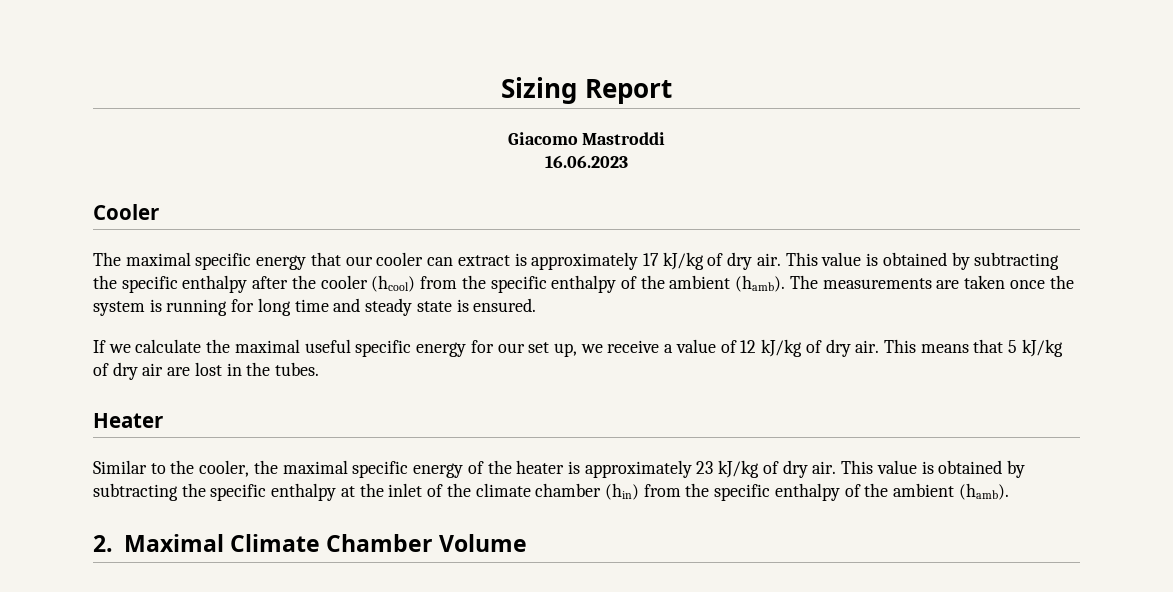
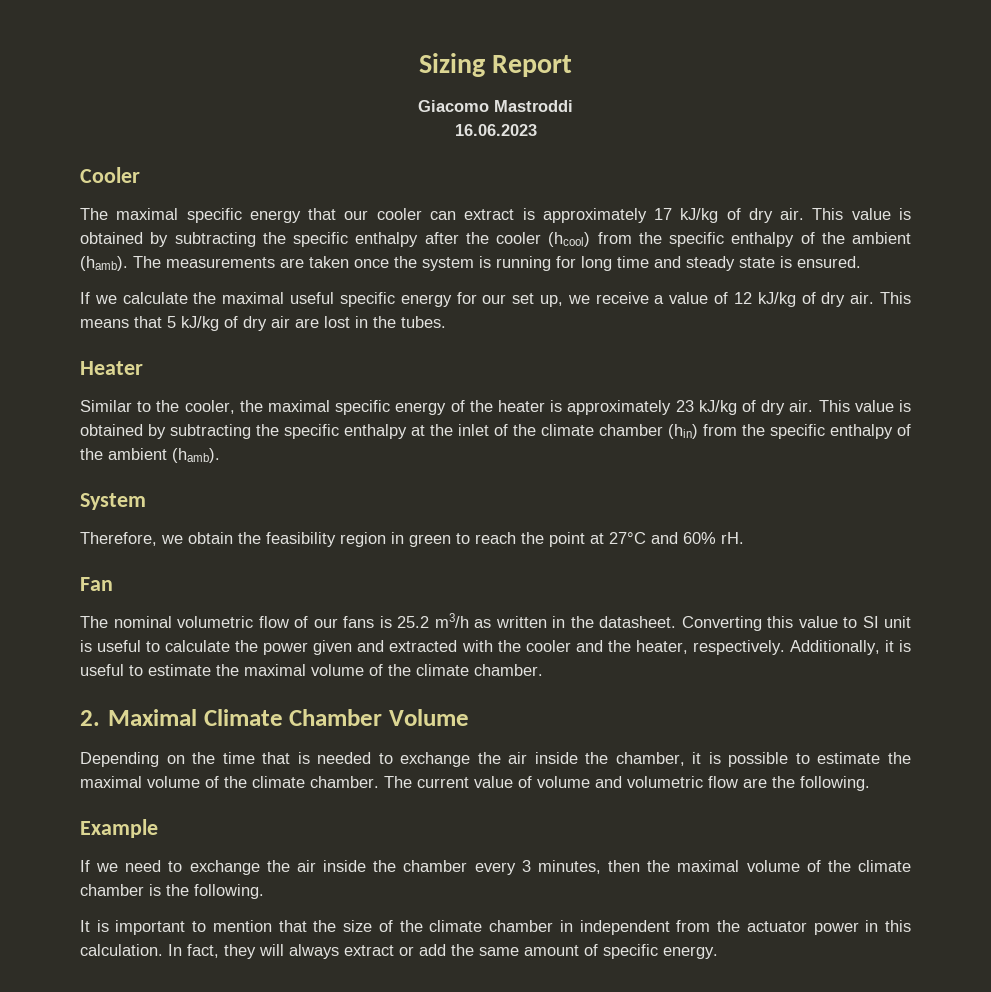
(1009, 491) none -> [80,493,146,510] [80,532,744,547] [80,577,113,591] [80,613,911,631] [80,640,911,655] [80,664,543,676] // System // Therefore, we obtain the feasibility region in green to reach the point at 27°C and 60% rH. // Fan // The nominal volumetric flow of our fans is 25.2 m3/h as written in the datasheet. Converting this value to SI unit is useful to calculate the power given and extracted with the cooler and the heater, respectively. Additionally, it is useful to estimate the maximal volume of the climate chamber.
(527, 543) none -> [80,752,911,767] [80,776,870,791] [80,819,158,838] [80,860,911,875] [80,884,264,899] [80,920,911,935] [80,944,718,959] // Depending on the time that is needed to exchange the air inside the chamber, it is possible to estimate the maximal volume of the climate chamber. The current value of volume and volumetric flow are the following. // Example // If we need to exchange the air inside the chamber every 3 minutes, then the maximal volume of the climate chamber is the following. // It is important to mention that the size of the climate chamber in independent from the actuator power in this calculation. In fact, they will always extract or add the same amount of specific energy.

